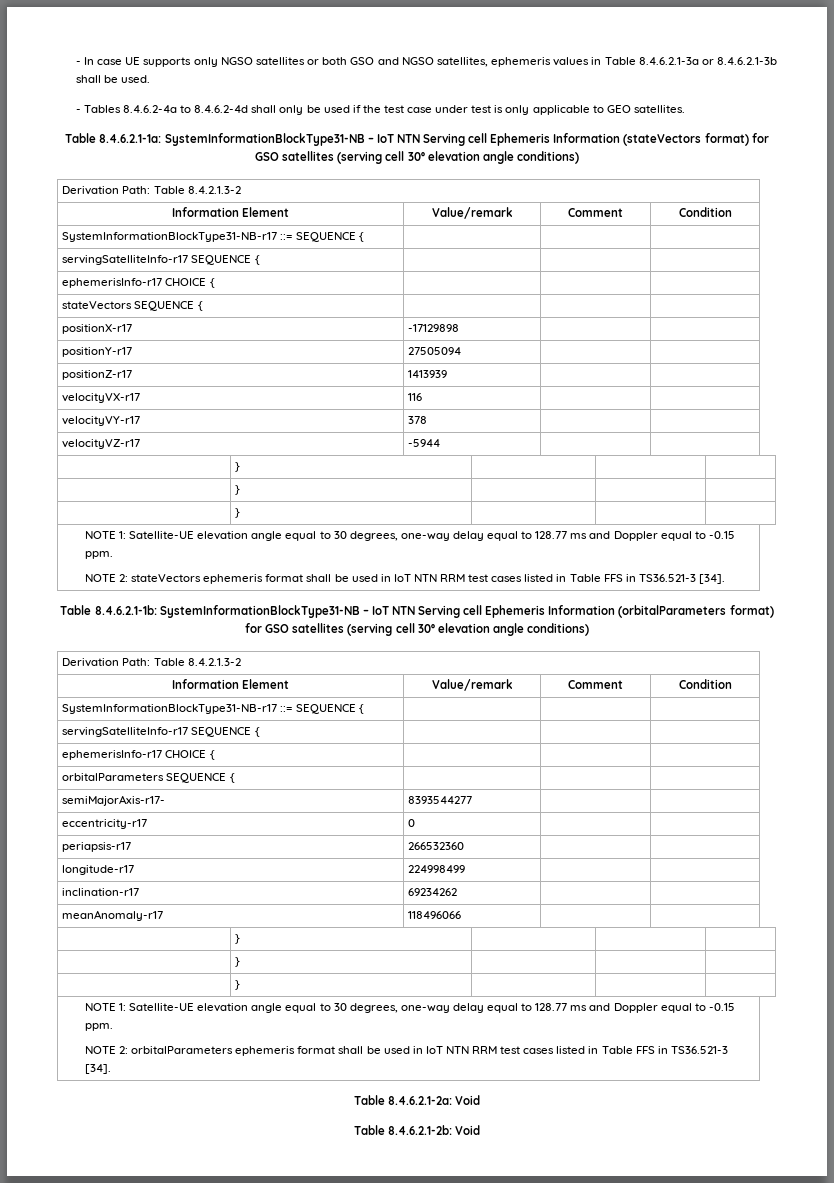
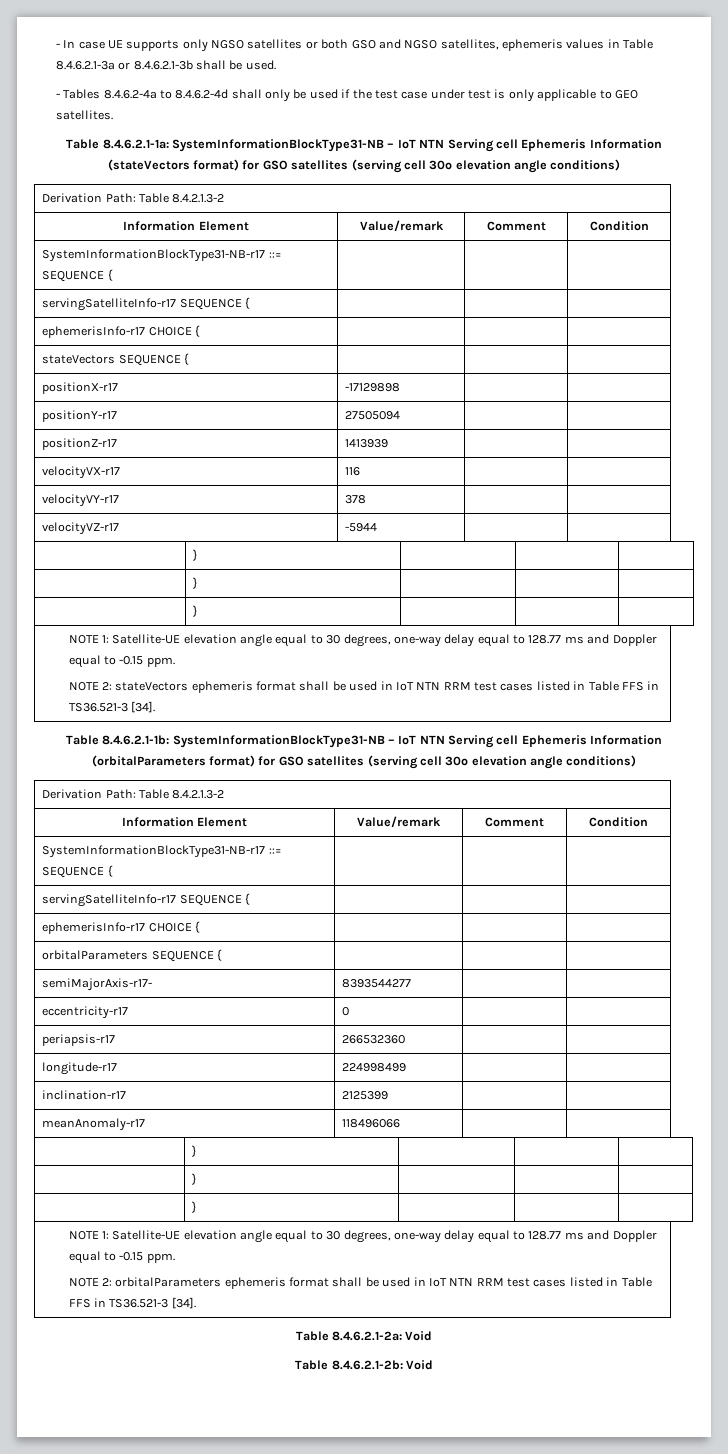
[408,888,458,896] 69234262 -> [342,1091,389,1100] 2125399

